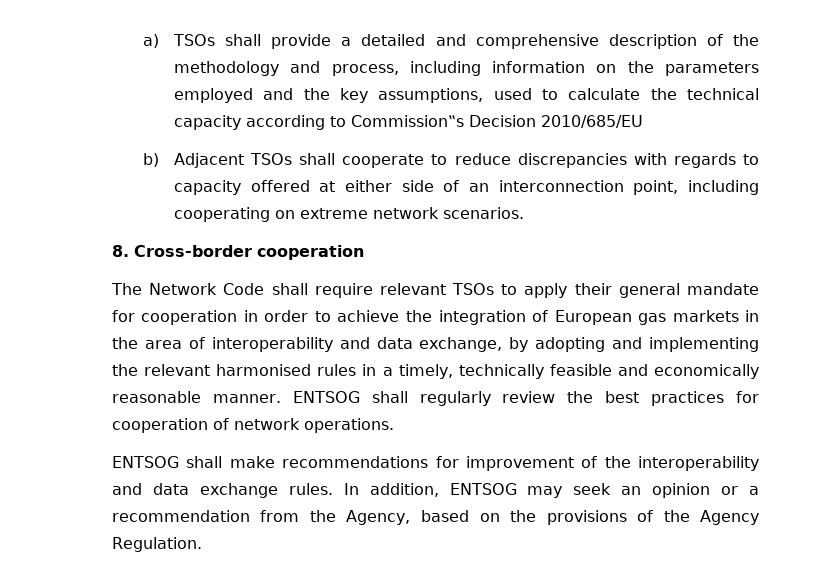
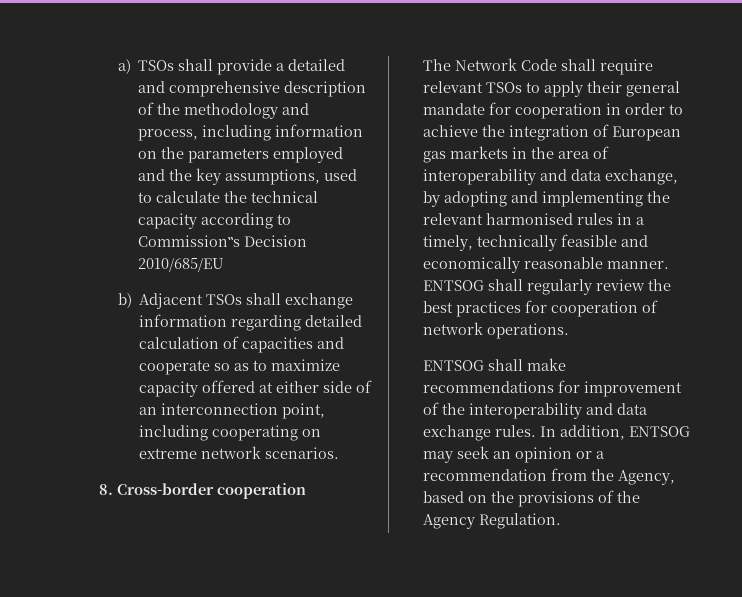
[342,153,759,168] cooperate to reduce discrepancies with regards to -> [285,293,354,309] [139,314,363,331] [139,336,345,353] [139,359,341,375] exchange information regarding detailed calculation of capacities and cooperate so as to maximize

